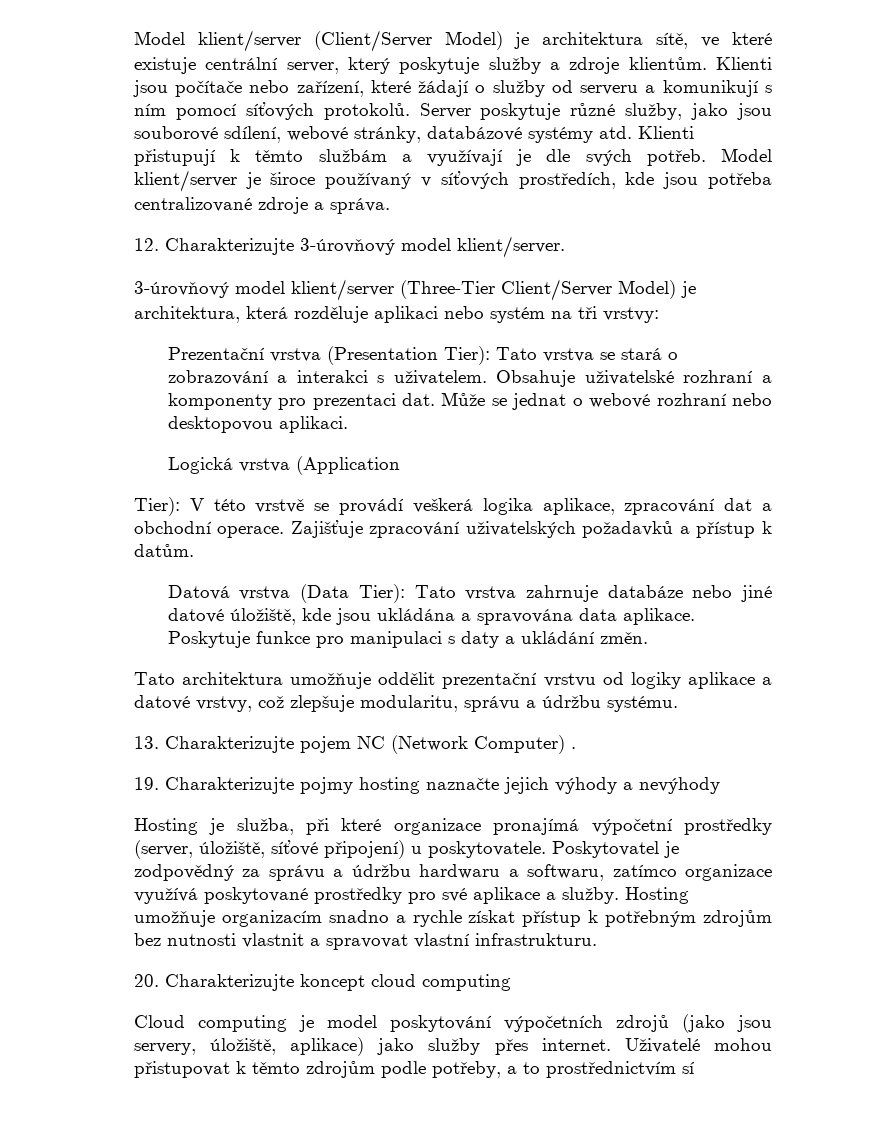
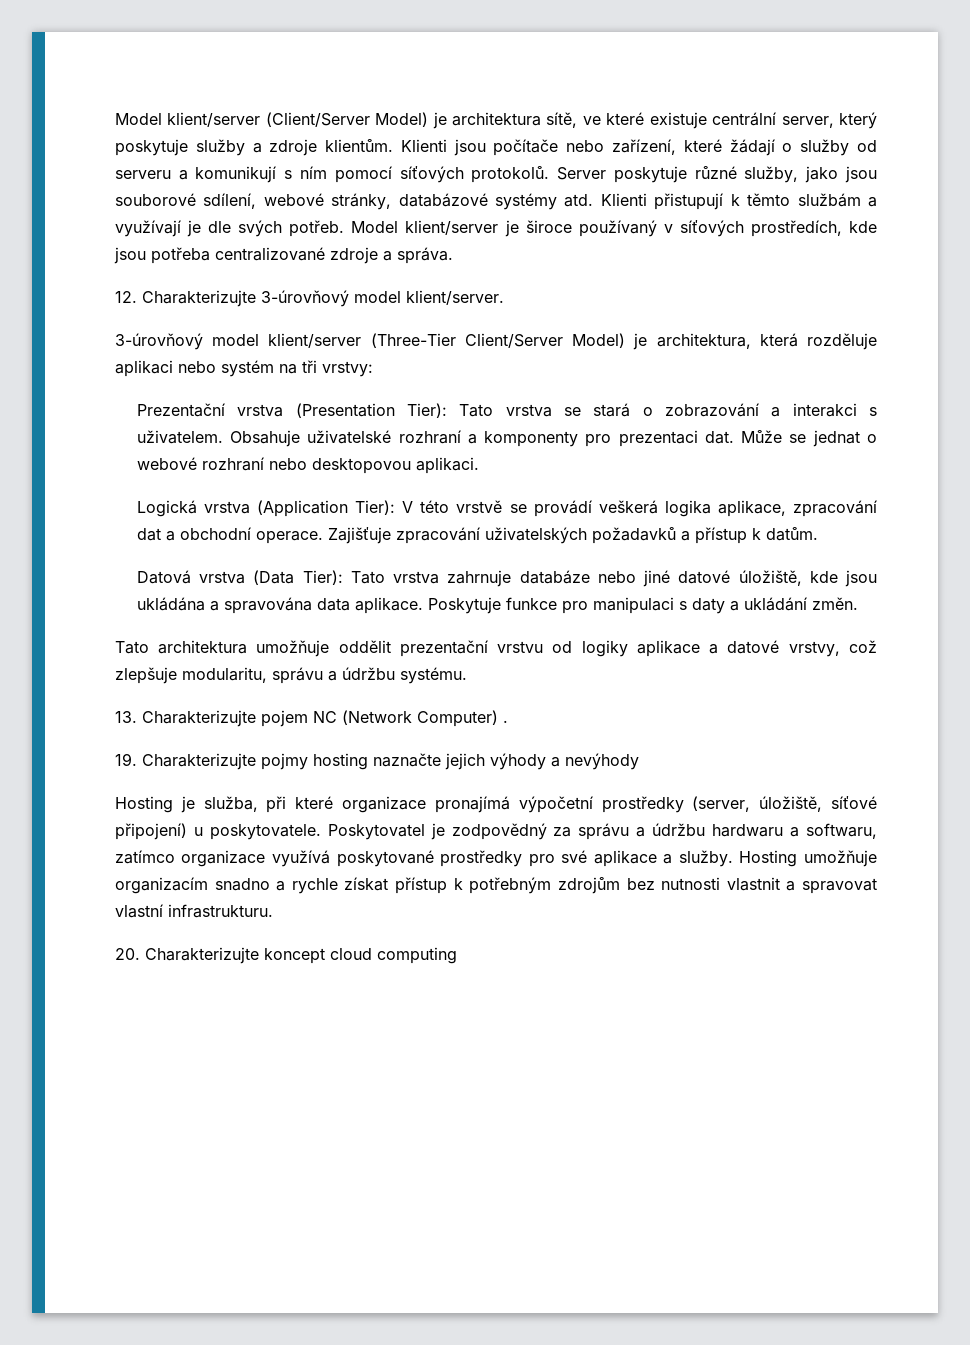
(400, 465) // -> (349, 508) none
[133,1014,773,1033] [133,1037,773,1056] [133,1061,695,1078] // Cloud computing je model poskytování výpočetních zdrojů (jako jsou servery, úložiště, aplikace) jako služby přes internet. Uživatelé mohou přistupovat k těmto zdrojům podle potřeby, a to prostřednictvím sí -> (457, 955) none

